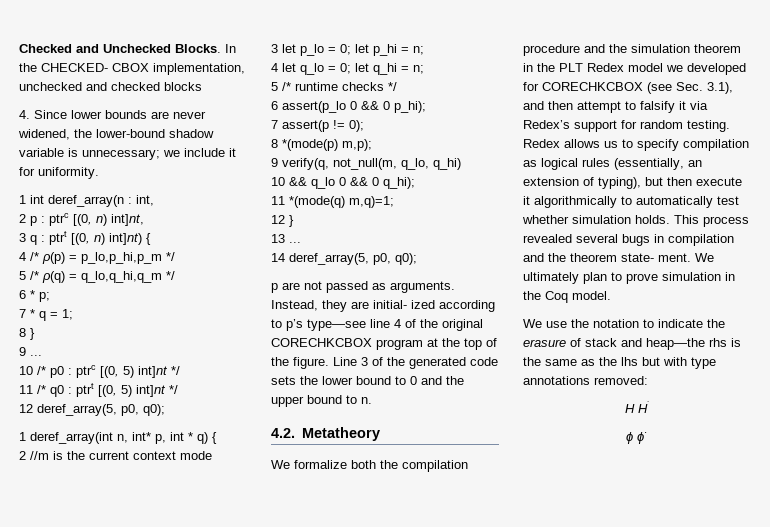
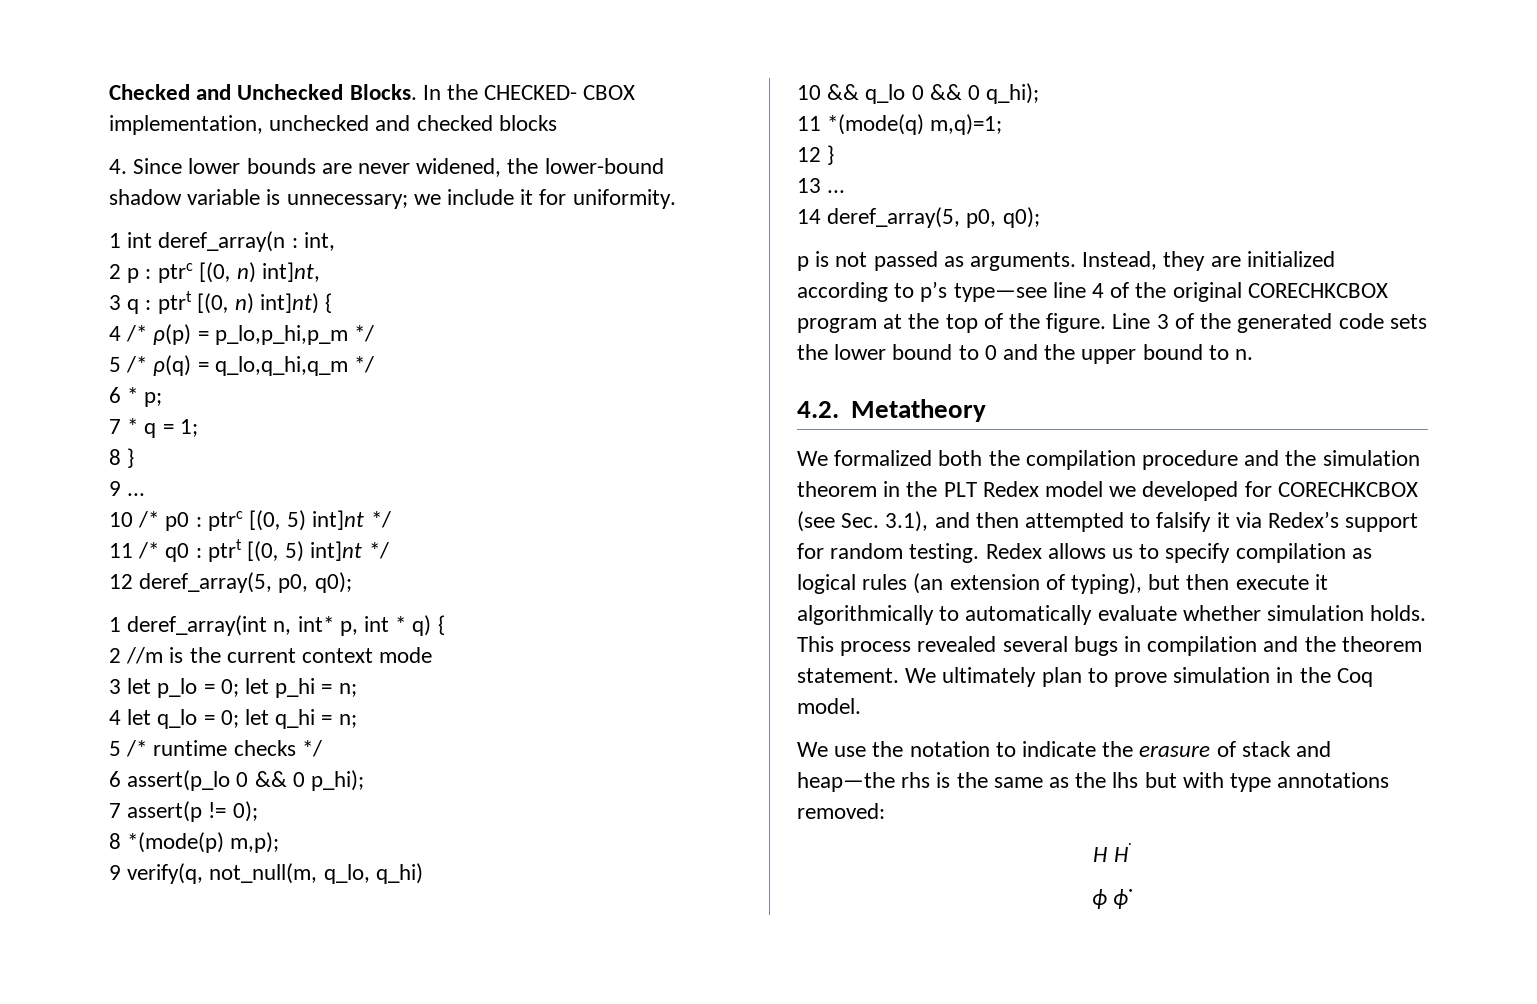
[282,282,300,290] are -> [815,251,830,267] is
[373,300,435,309] initial- ized -> [1246,251,1335,267] initialized
[294,460,347,469] formalize -> [834,450,933,466] formalized
[577,101,621,113] attempt -> [1025,512,1125,532] attempted
[614,158,702,170] (essentially, an -> [913,573,944,594] (an
[717,196,739,205] test -> [1097,605,1177,621] evaluate
[621,253,691,262] state- ment. -> [797,668,899,683] statement.

